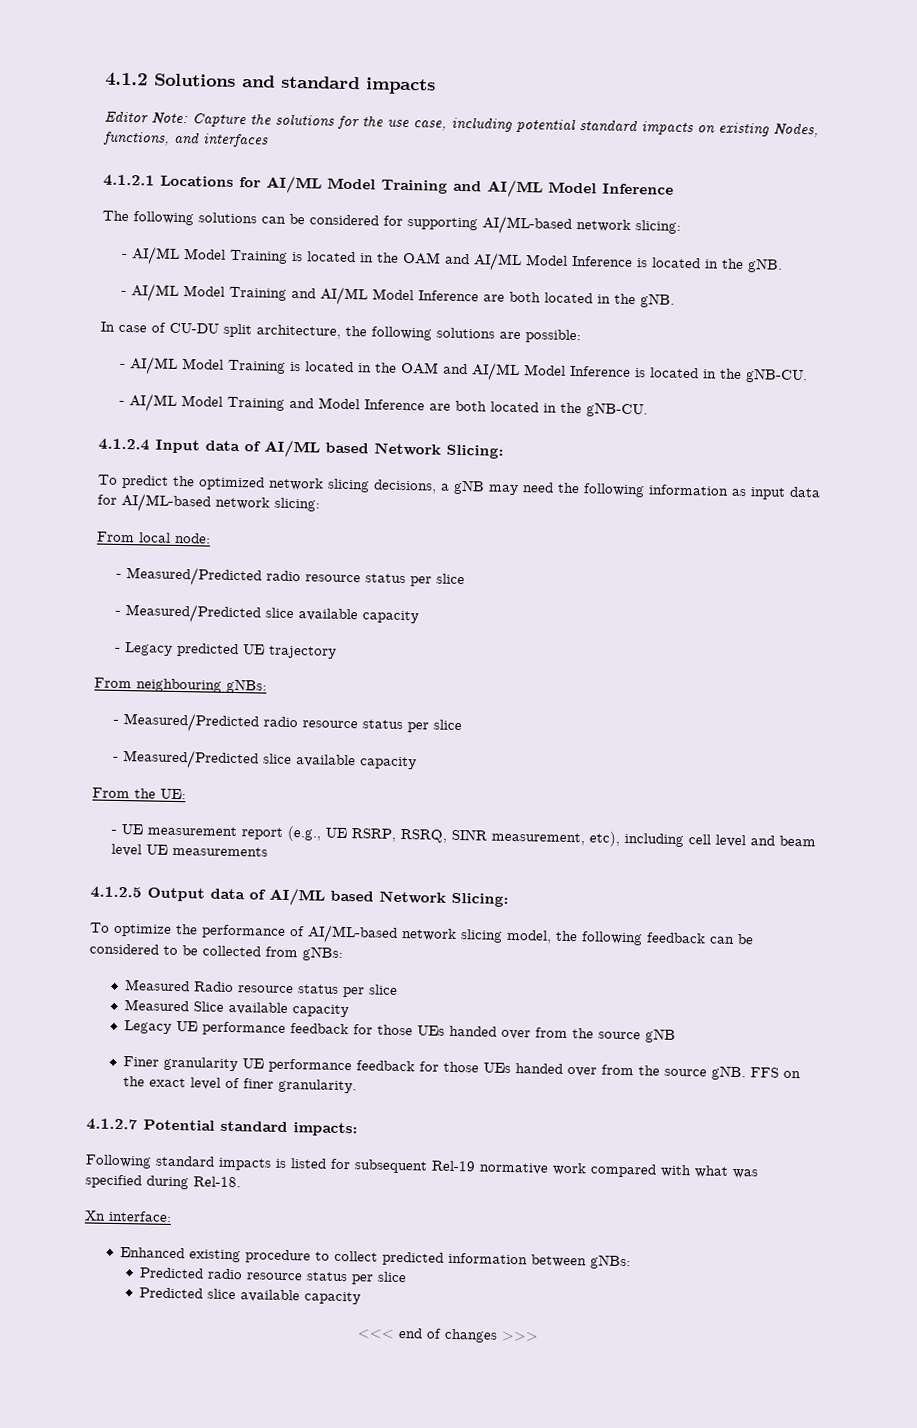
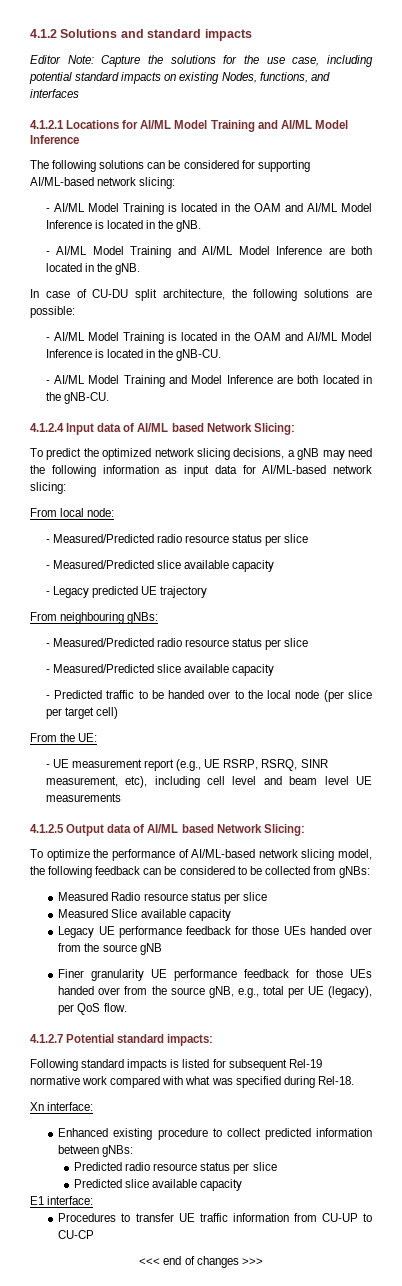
(417, 763) none -> [45,690,372,702] [45,707,118,719] // - Predicted traffic to be handed over to the local node (per slice per target cell)
[711,1065,802,1081] [123,1076,358,1094] gNB. FFS on the exact level of finer granularity. -> [208,986,372,998] [58,1003,127,1015] gNB, e.g., total per UE (legacy), per QoS flow.
(362, 1298) none -> [30,1196,94,1205] [58,1213,372,1222] [58,1230,95,1239] // E1 interface: // Procedures to transfer UE traffic information from CU-UP to CU-CP

